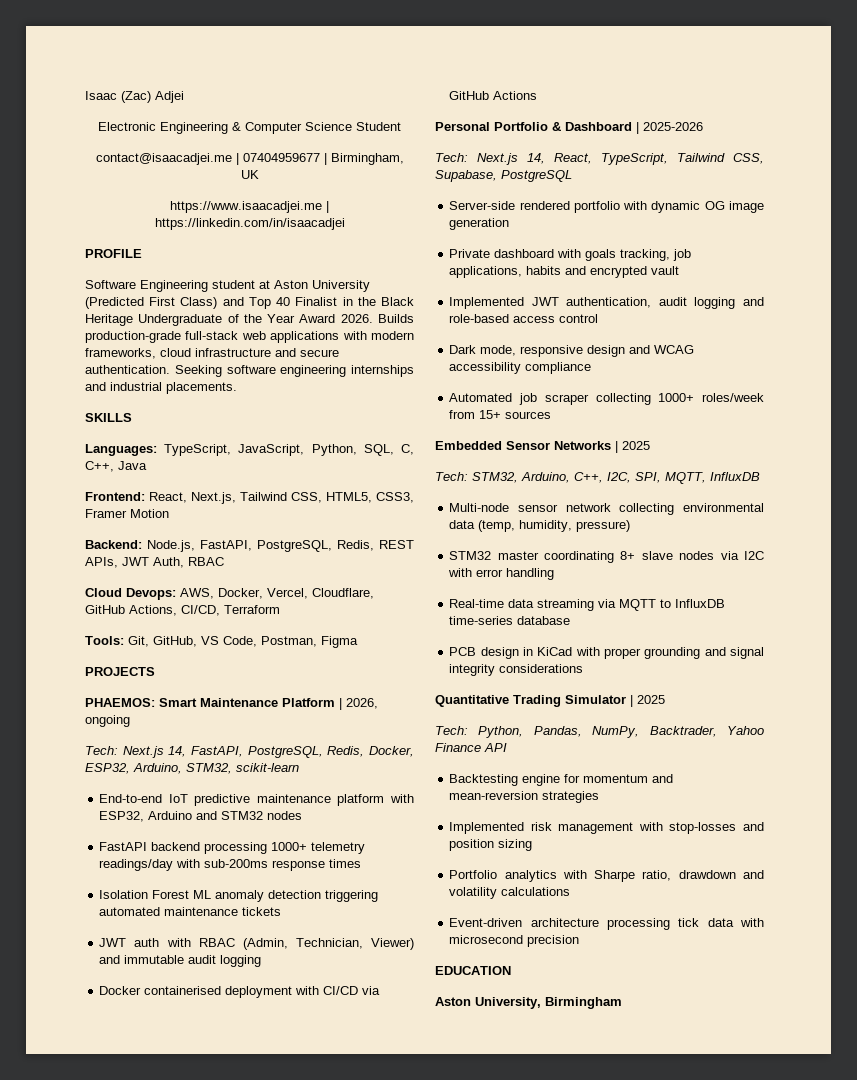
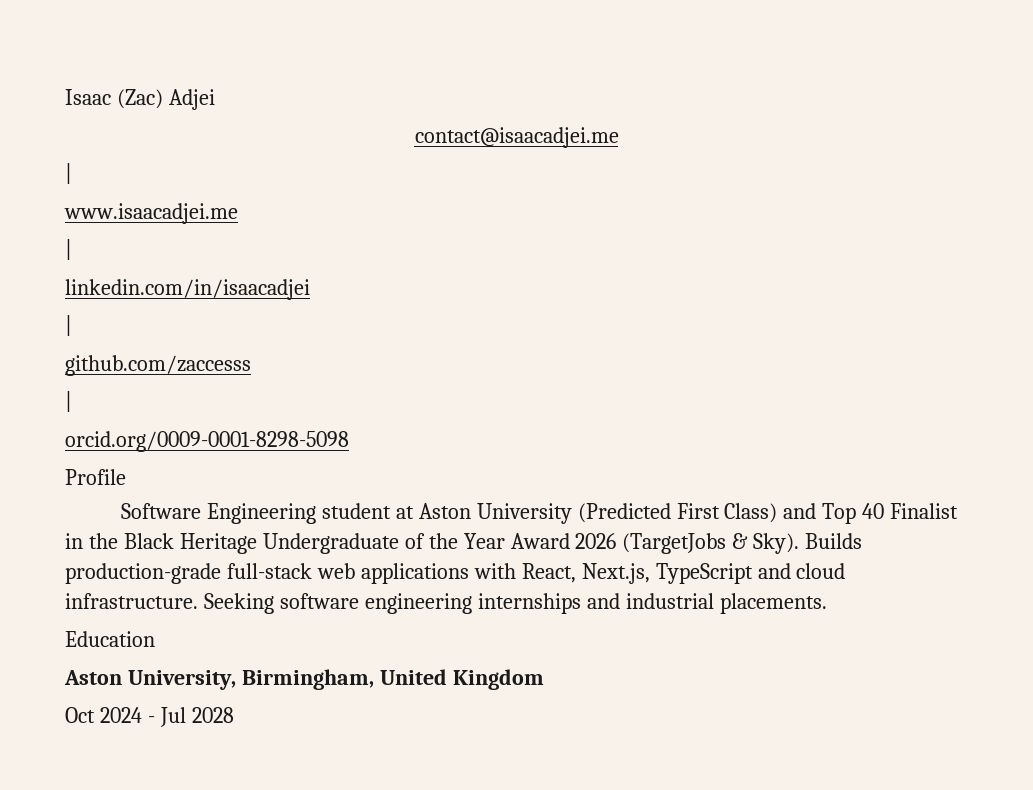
[98,122,401,134] [95,153,404,165] [240,170,259,179] [170,201,329,213] [154,218,345,230] [85,249,142,258] Electronic Engineering & Computer Science Student // contact@isaacadjei.me | 07404959677 | Birmingham, UK // https://www.isaacadjei.me | https://linkedin.com/in/isaacadjei // PROFILE -> [414,127,619,148] [65,163,72,184] [64,203,238,224] [65,239,72,260] [65,279,310,300] [65,315,72,336] [65,355,251,376] [65,391,72,412] [65,431,349,452] [65,469,126,485] contact@isaacadjei.me // | // www.isaacadjei.me // | // linkedin.com/in/isaacadjei // | // github.com/zaccesss // | // orcid.org/0009-0001-8298-5098 // Profile
[340,314,373,323] 2026. -> [575,533,800,554] 2026 (TargetJobs & Sky).
[371,331,414,340] [85,348,339,359] [85,365,170,374] modern frameworks, cloud infrastructure and secure authentication. -> [521,563,846,584] [65,593,198,609] React, Next.js, TypeScript and cloud infrastructure.
[85,413,132,422] [85,444,414,456] [85,461,147,472] [85,492,414,504] [85,509,169,518] [85,540,414,552] [85,557,224,568] [85,588,374,600] [85,605,280,616] [85,636,358,648] [85,667,155,676] [85,698,378,710] [85,715,130,727] [85,746,414,758] [85,763,299,774] [99,794,414,806] [99,811,303,822] [99,842,366,854] [99,859,362,871] [99,890,379,902] [99,907,282,916] [99,938,414,950] [99,955,262,967] [99,986,381,998] [449,91,538,100] [435,122,703,134] [435,153,764,165] [435,170,572,182] [449,201,764,213] [449,218,510,230] [449,249,692,261] [449,266,680,278] [449,297,764,309] [449,314,599,323] [449,345,695,357] [449,362,592,374] [449,393,764,405] [449,410,552,419] [435,441,650,453] [435,472,760,484] [449,503,764,515] [449,520,631,532] [449,551,764,563] [448,568,555,580] [449,599,726,611] [449,616,571,625] [449,647,764,659] [449,664,584,676] [435,695,665,707] [435,726,764,738] [435,743,507,752] [449,774,674,786] [449,791,600,803] [449,822,764,834] [449,839,533,851] [449,870,764,882] [449,887,571,899] [449,918,764,930] [449,935,580,947] [435,966,511,975] [435,997,622,1009] SKILLS // Languages: TypeScript, JavaScript, Python, SQL, C, C++, Java // Frontend: React, Next.js, Tailwind CSS, HTML5, CSS3, Framer Motion // Backend: Node.js, FastAPI, PostgreSQL, Redis, REST APIs, JWT Auth, RBAC // Cloud Devops: AWS, Docker, Vercel, Cloudflare, GitHub Actions, CI/CD, Terraform // Tools: Git, GitHub, VS Code, Postman, Figma // PROJECTS // PHAEMOS: Smart Maintenance Platform | 2026, ongoing // Tech: Next.js 14, FastAPI, PostgreSQL, Redis, Docker, ESP32, Arduino, STM32, scikit-learn // End-to-end IoT predictive maintenance platform with ESP32, Arduino and STM32 nodes // FastAPI backend processing 1000+ telemetry readings/day with sub-200ms response times // Isolation Forest ML anomaly detection triggering automated maintenance tickets // JWT auth with RBAC (Admin, Technician, Viewer) and immutable audit logging // Docker containerised deployment with CI/CD via GitHub Actions // Personal Portfolio & Dashboard | 2025-2026 // Tech: Next.js 14, React, TypeScript, Tailwind CSS, Supabase, PostgreSQL // Server-side rendered portfolio with dynamic OG image generation // Private dashboard with goals tracking, job applications, habits and encrypted vault // Implemented JWT authentication, audit logging and role-based access control // Dark mode, responsive design and WCAG accessibility compliance // Automated job scraper collecting 1000+ roles/week from 15+ sources // Embedded Sensor Networks | 2025 // Tech: STM32, Arduino, C++, I2C, SPI, MQTT, InfluxDB // Multi-node sensor network collecting environmental data (temp, humidity, pressure) // STM32 master coordinating 8+ slave nodes via I2C with error handling // Real-time data streaming via MQTT to InfluxDB time-series database // PCB design in KiCad with proper grounding and signal integrity considerations // Quantitative Trading Simulator | 2025 // Tech: Python, Pandas, NumPy, Backtrader, Yahoo Finance API // Backtesting engine for momentum and mean-reversion strategies // Implemented risk management with stop-losses and position sizing // Portfolio analytics with Sharpe ratio, drawdown and volatility calculations // Event-driven architecture processing tick data with microsecond precision // EDUCATION // Aston University, Birmingham -> [65,631,155,647] [64,669,544,690] [65,707,234,727] Education // Aston University, Birmingham, United Kingdom // Oct 2024 - Jul 2028

